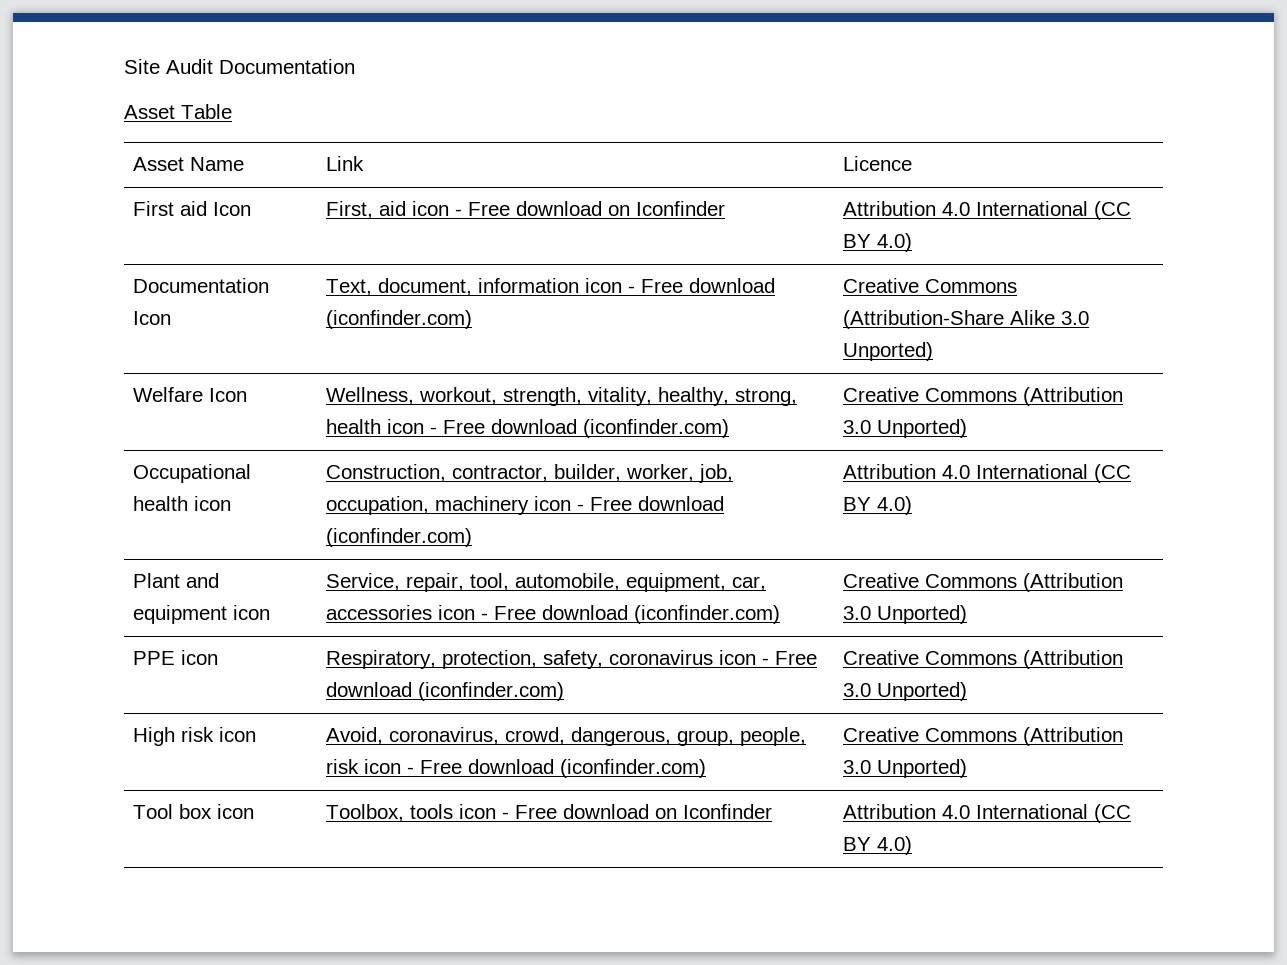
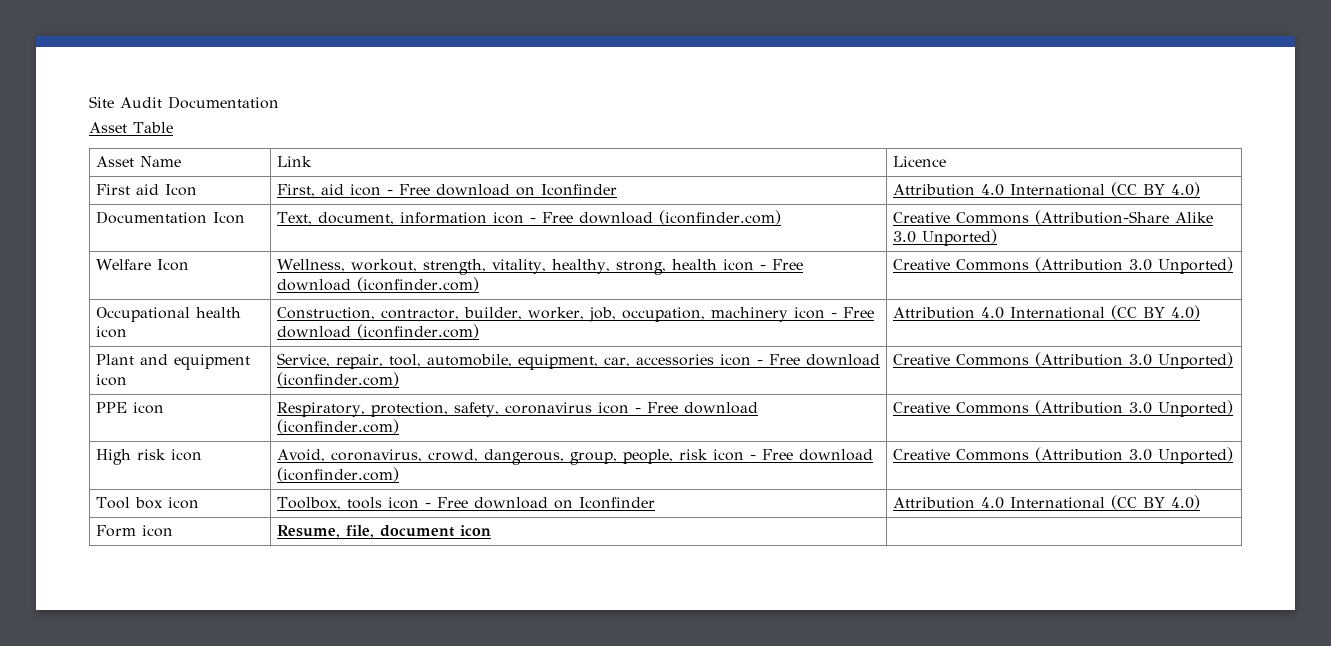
(912, 845) none -> [95,525,173,537] [276,525,491,538] // Form icon | Resume, file, document icon |

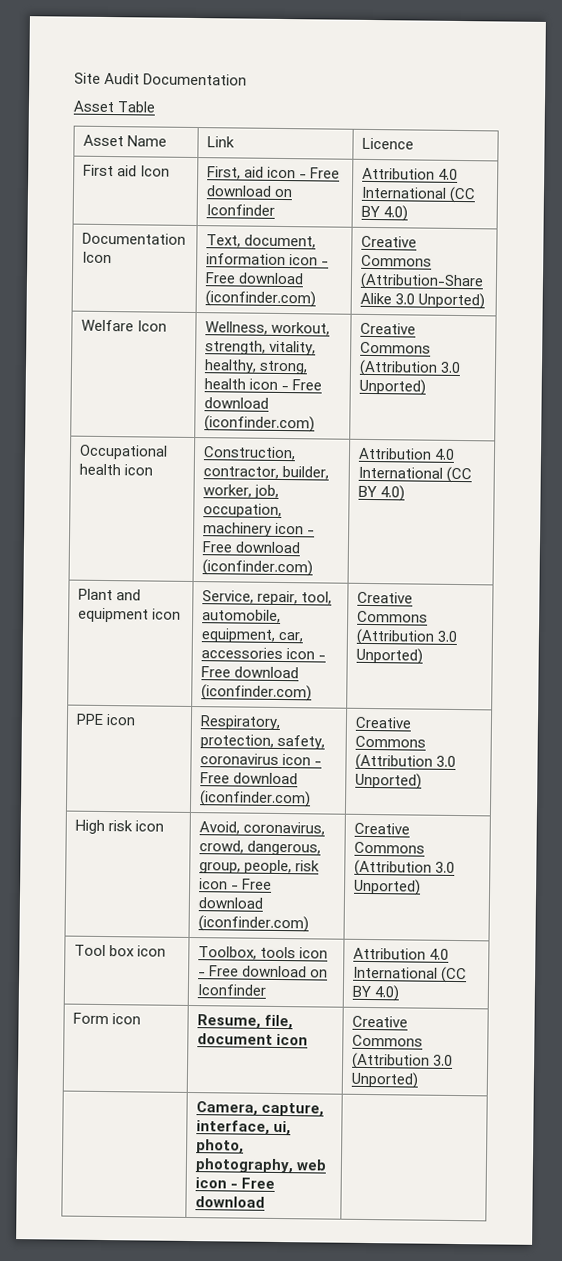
(491, 530) none -> [352,1015,409,1028] [352,1034,424,1047] [352,1052,454,1070] [351,1071,419,1089] [196,1101,325,1117] [196,1120,292,1136] [196,1139,245,1154] [195,1158,328,1174] [195,1177,276,1189] [195,1196,266,1208] | Creative Commons (Attribution 3.0 Unported) // | Camera, capture, interface, ui, photo, photography, web icon - Free download

